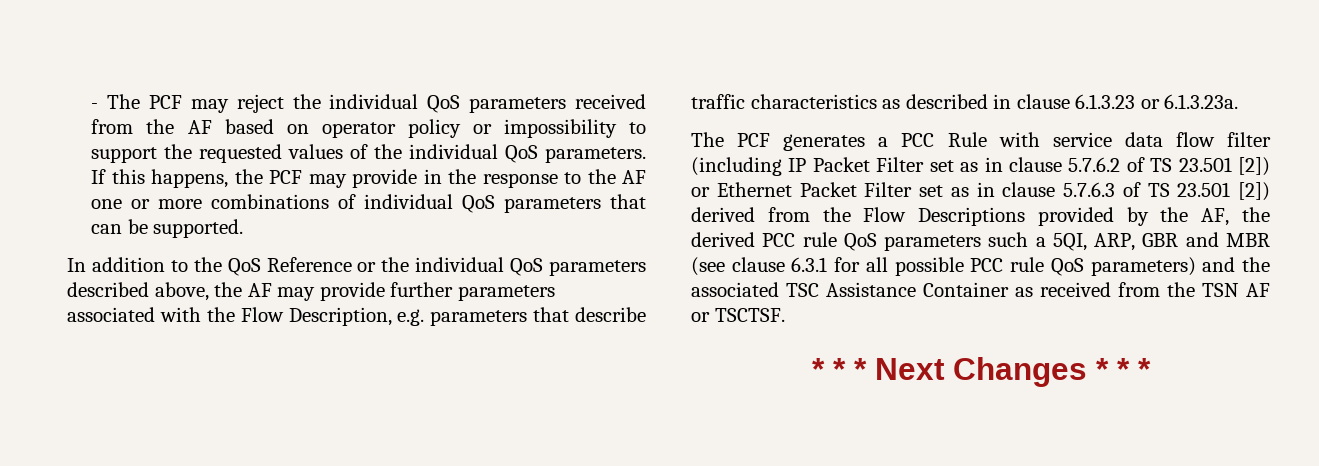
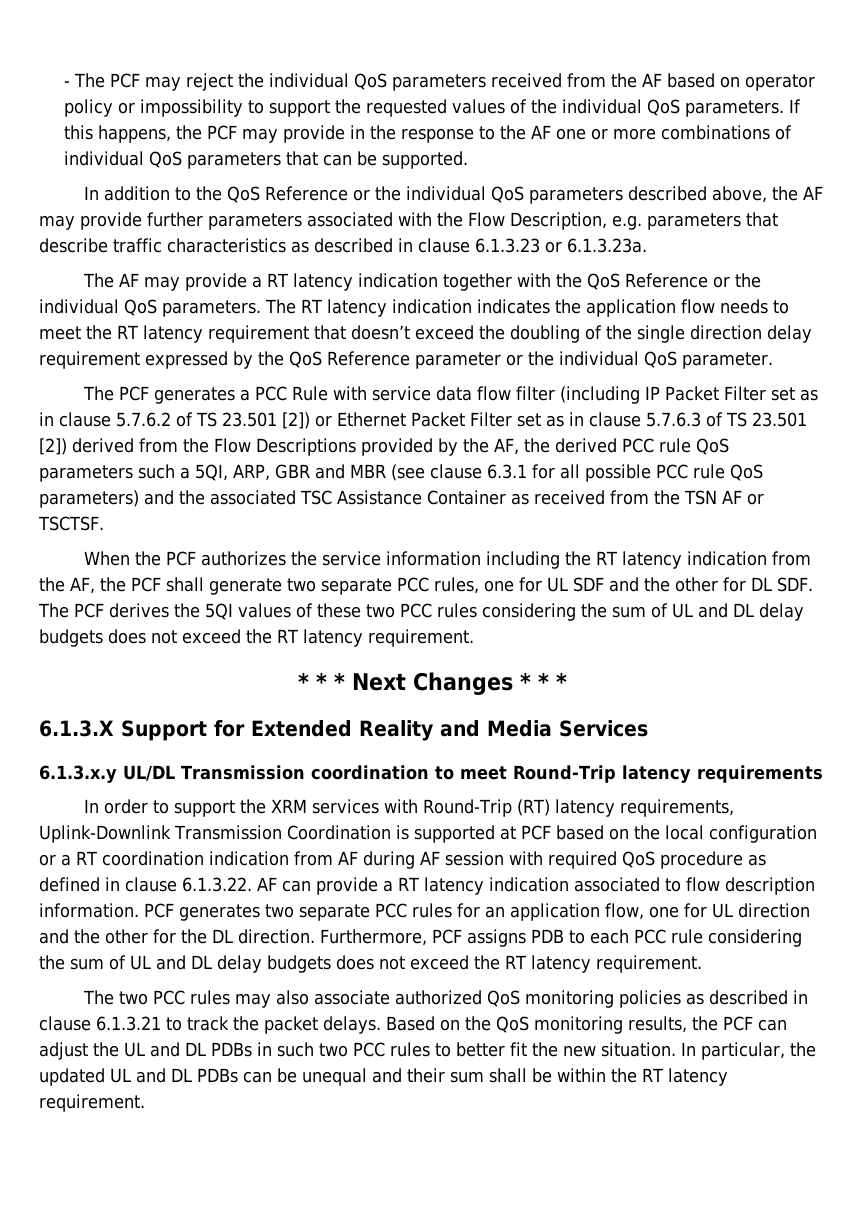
(1239, 101) none -> [82,273,761,291] [39,299,789,317] [39,325,812,343] [39,351,773,369] // The AF may provide a RT latency indication together with the QoS Reference or the individual QoS parameters. The RT latency indication indicates the application flow needs to meet the RT latency requirement that doesn’t exceed the doubling of the single direction delay requirement expressed by the QoS Reference parameter or the individual QoS parameter.
(785, 315) none -> [83,551,811,569] [39,577,813,595] [38,603,804,621] [39,629,474,647] // When the PCF authorizes the service information including the RT latency indication from the AF, the PCF shall generate two separate PCC rules, one for UL SDF and the other for DL SDF. The PCF derives the 5QI values of these two PCC rules considering the sum of UL and DL delay budgets does not exceed the RT latency requirement.
(1151, 369) none -> [39,720,648,741] [39,765,823,783] [83,799,734,817] [39,825,817,843] [39,851,766,869] [39,877,815,895] [39,903,810,921] [39,929,802,947] [39,955,702,973] [82,990,808,1008] [39,1016,787,1034] [39,1042,816,1060] [39,1068,728,1086] [39,1094,145,1112] // 6.1.3.X Support for Extended Reality and Media Services // 6.1.3.x.y UL/DL Transmission coordination to meet Round-Trip latency requirements // In order to support the XRM services with Round-Trip (RT) latency requirements, Uplink-Downlink Transmission Coordination is supported at PCF based on the local configuration or a RT coordination indication from AF during AF session with required QoS procedure as defined in clause 6.1.3.22. AF can provide a RT latency indication associated to flow description information. PCF generates two separate PCC rules for an application flow, one for UL direction and the other for the DL direction. Furthermore, PCF assigns PDB to each PCC rule considering the sum of UL and DL delay budgets does not exceed the RT latency requirement. // The two PCC rules may also associate authorized QoS monitoring policies as described in clause 6.1.3.21 to track the packet delays. Based on the QoS monitoring results, the PCF can adjust the UL and DL PDBs in such two PCC rules to better fit the new situation. In particular, the updated UL and DL PDBs can be unequal and their sum shall be within the RT latency requirement.

